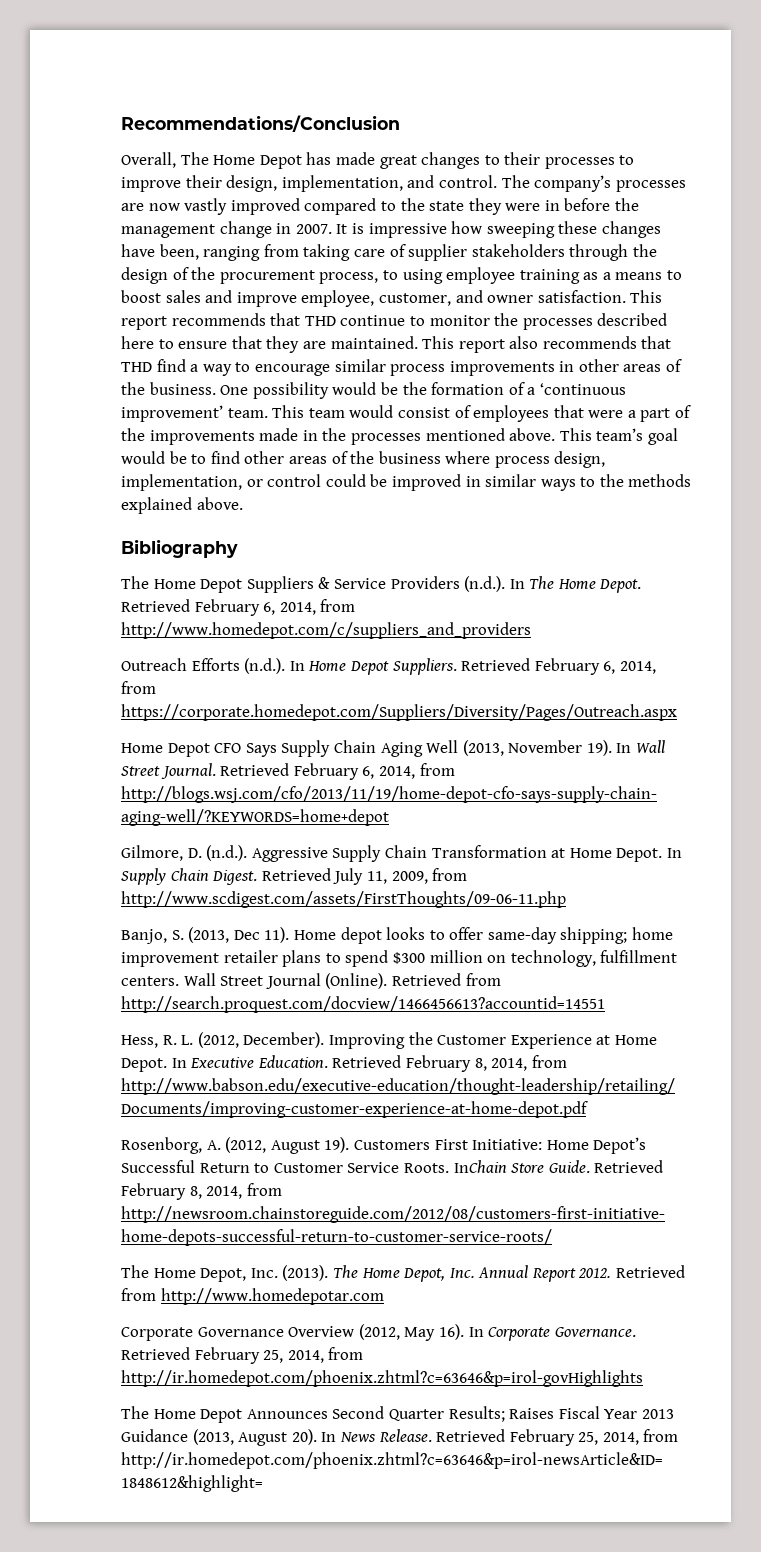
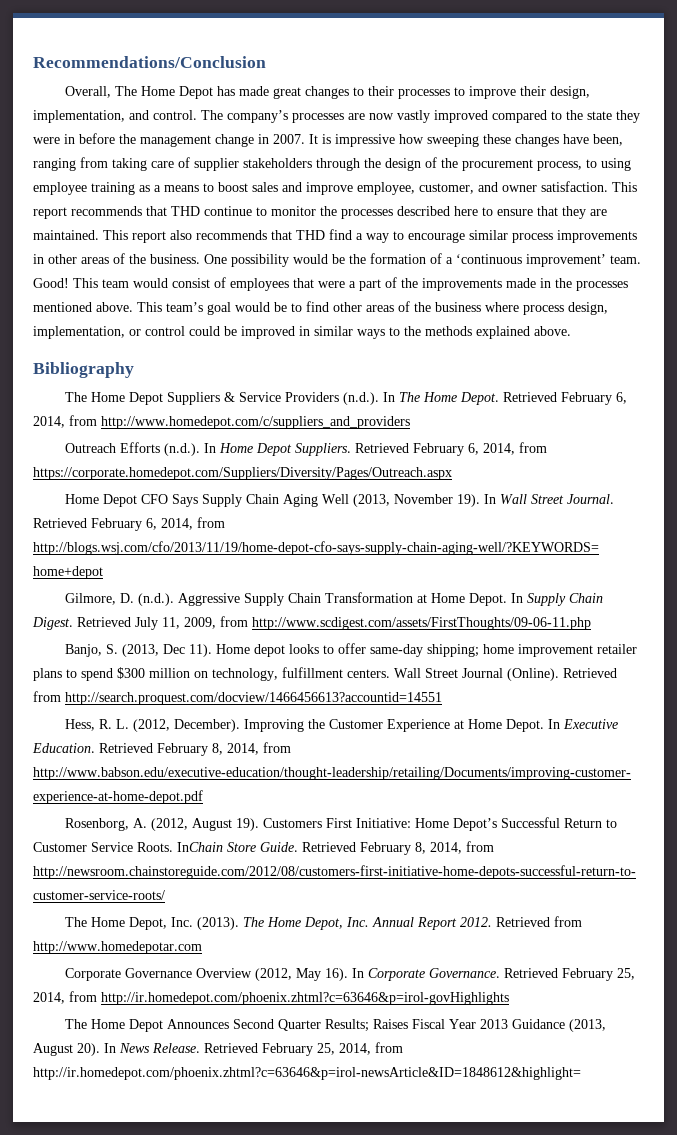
(268, 413) none -> [33,278,69,288] Good!

